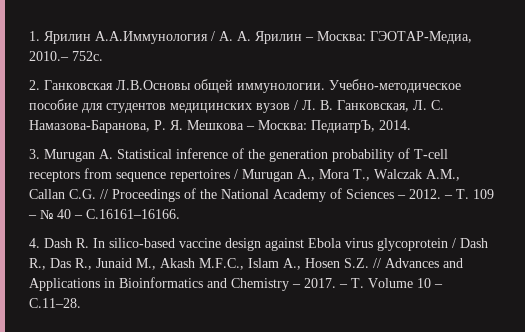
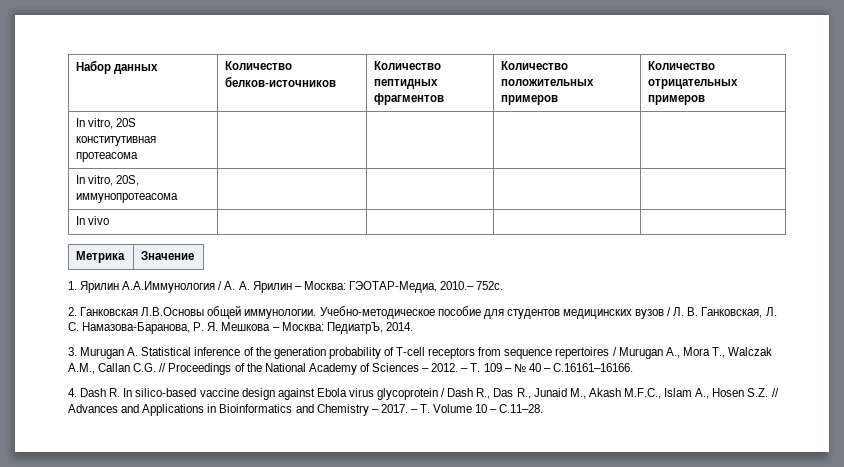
(29, 36) none -> [76,60,159,74] [225,61,293,70] [225,76,337,87] [374,61,442,70] [374,79,439,89] [374,93,445,105] [501,61,569,70] [501,79,595,86] [501,95,559,105] [648,61,716,70] [648,79,739,89] [648,95,706,105] [76,118,137,129] [76,136,157,146] [76,152,139,162] [76,175,140,186] [76,193,179,203] [76,216,110,225] [76,251,126,263] [141,251,195,260] Набор данных | Количество белков-источников | Количество пептидных фрагментов | Количество положительных примеров | Количество отрицательных примеров // In vitro, 20S конститутивная протеасома | | | | // In vitro, 20S, иммунопротеасома | | | | // In vivo | | | | // Метрика | Значение //

